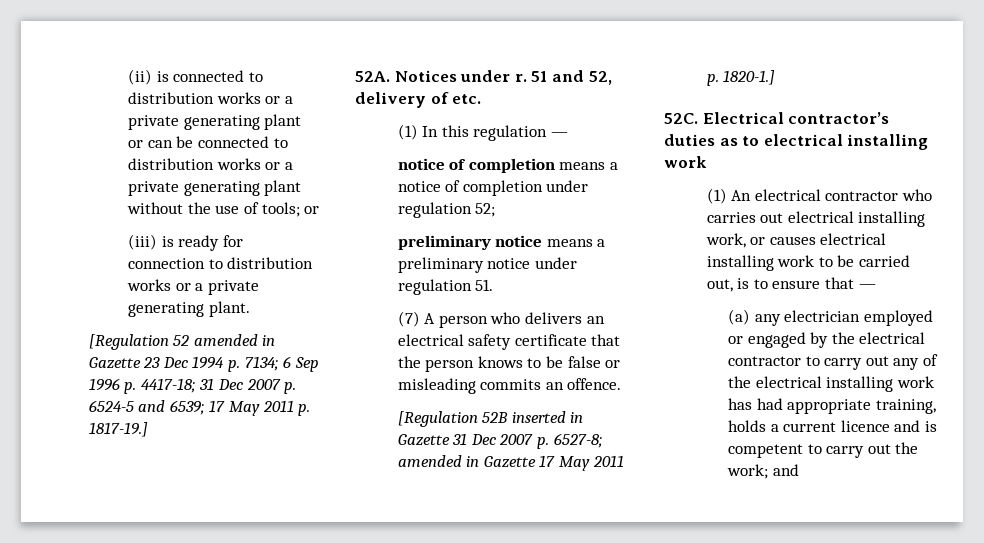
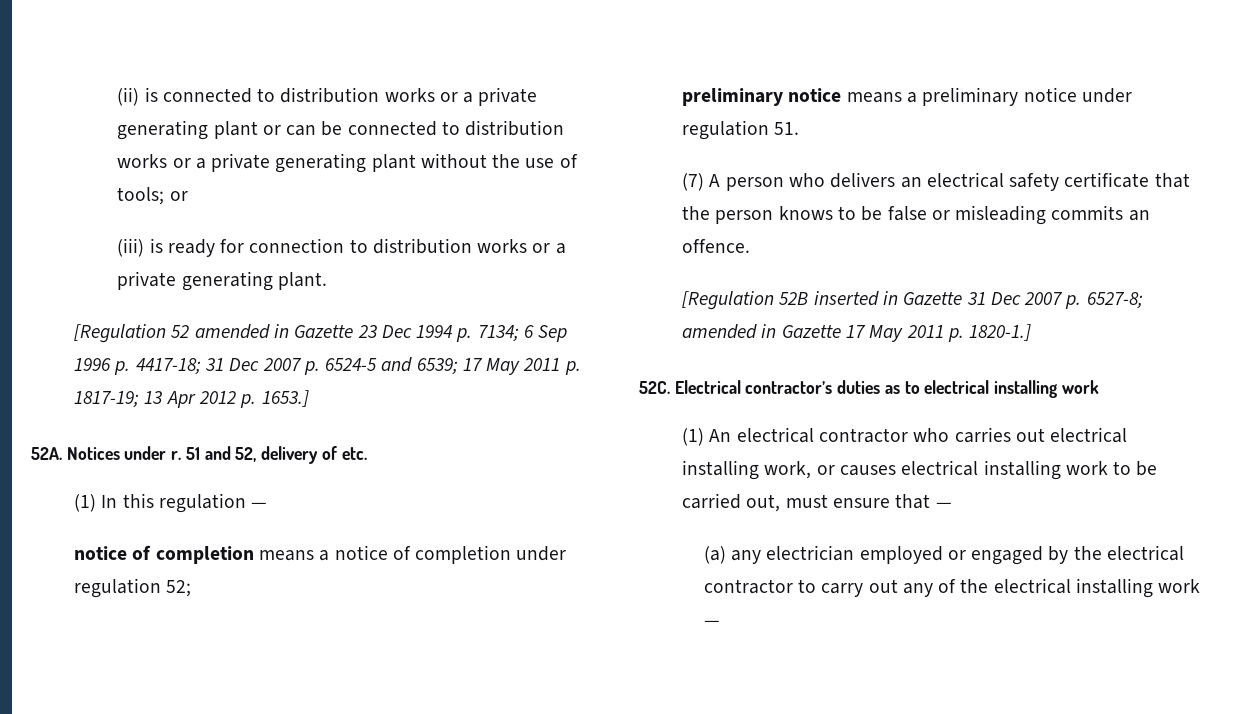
[88,422,148,437] 1817-19.] -> [74,390,309,408] 1817-19; 13 Apr 2012 p. 1653.]
[737,278,768,289] is to -> [785,494,828,508] must
[727,398,936,414] [727,420,937,432] [727,442,919,458] [726,464,799,479] has had appropriate training, holds a current licence and is competent to carry out the work; and -> [703,620,720,626] —

